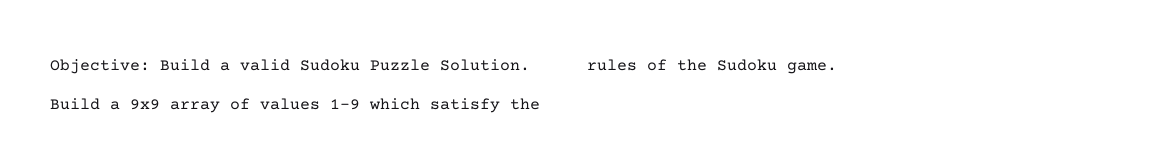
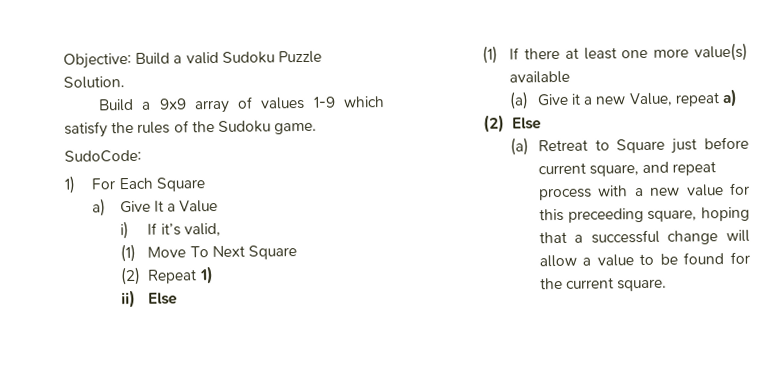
(837, 68) none -> [64,149,142,163] [64,175,206,194] [92,198,219,217] [119,221,221,240] [119,243,297,263] [119,266,214,286] [120,289,178,309] [481,42,748,64] [509,70,571,84] [509,88,738,110] [482,114,541,133] [510,136,749,156] [537,161,717,177] [538,182,750,201] [538,206,750,223] [538,229,750,245] [538,251,750,268] [539,277,668,292] // SudoCode: // 1) For Each Square // a) Give It a Value // i) If it’s valid, // (1) Move To Next Square // (2) Repeat 1) // ii) Else // (1) If there at least one more value(s) available // (a) Give it a new Value, repeat a) // (2) Else // (a) Retreat to Square just before current square, and repeat process with a new value for this preceeding square, hoping that a successful change will allow a value to be found for the current square.

